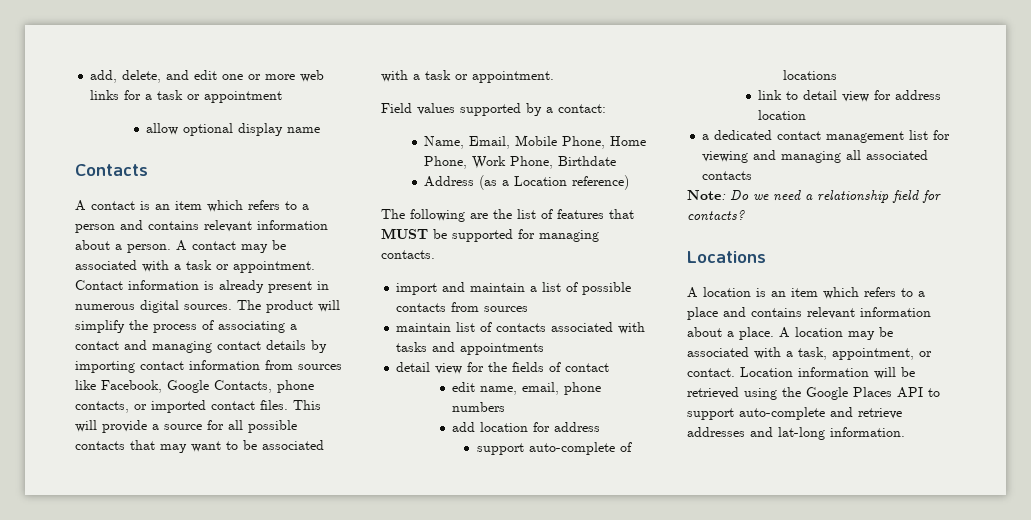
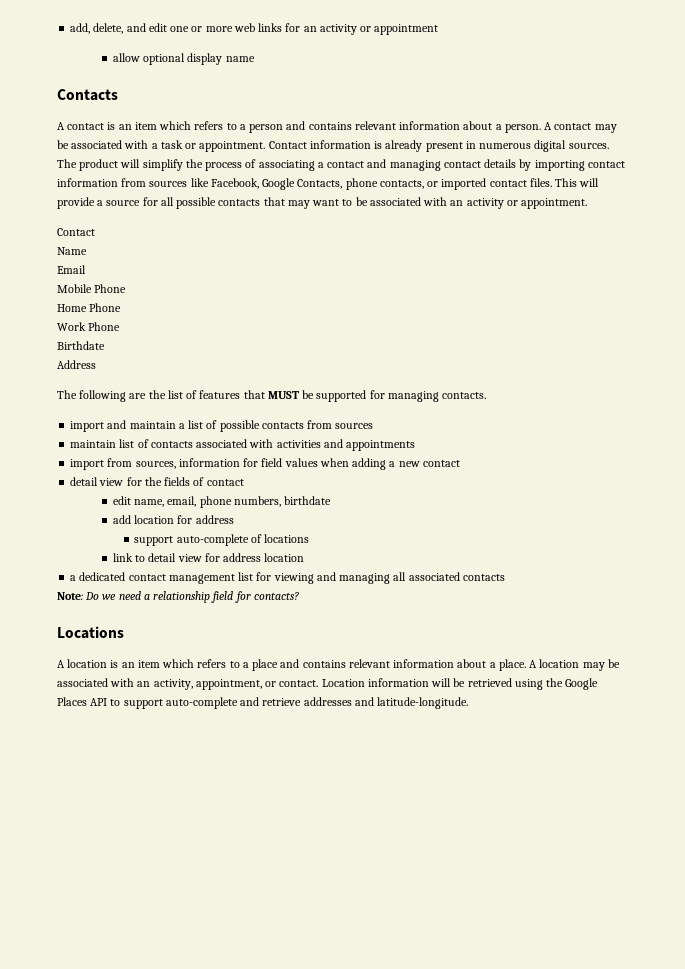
[145,90,184,100] a task -> [303,24,357,35] an activity
[413,70,451,80] a task -> [450,198,504,209] an activity
[381,103,606,116] [424,135,647,149] [424,156,617,169] [424,175,630,190] Field values supported by a contact: // Name, Email, Mobile Phone, Home Phone, Work Phone, Birthdate // Address (as a Location reference) -> [57,228,95,236] [57,247,87,255] [57,265,86,274] [57,284,127,293] [57,303,122,312] [57,322,121,331] [57,341,105,350] [57,360,96,369] Contact // Name // Email // Mobile Phone // Home Phone // Work Phone // Birthdate // Address
[396,342,428,352] tasks -> [276,440,321,448] activities
(545, 349) none -> [70,458,460,470] // import from sources, information for field values when adding a new contact
[452,402,506,412] numbers -> [233,496,332,507] numbers, birthdate
[786,347,827,360] a task, -> [137,679,193,690] an activity,
[778,427,905,440] lat-long information. -> [377,697,469,709] latitude-longitude.

